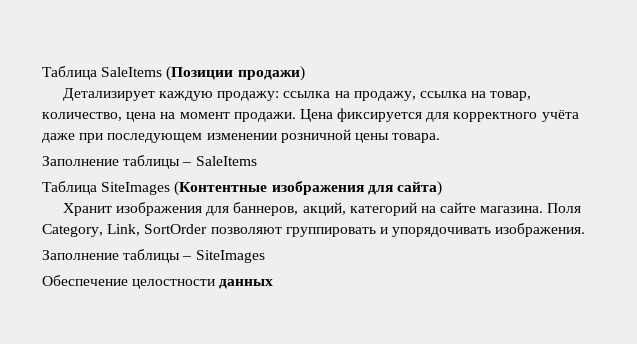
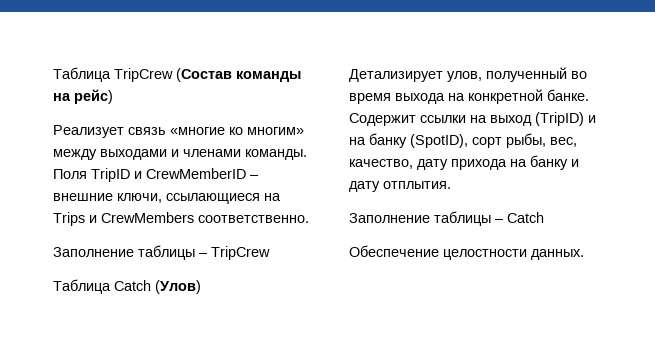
[42,66,305,81] [62,88,532,101] [42,108,579,122] [42,129,441,143] [42,155,257,169] [42,181,442,196] [62,202,582,216] [42,223,586,237] [42,249,265,263] Таблица SaleItems (Позиции продажи) // Детализирует каждую продажу: ссылка на продажу, ссылка на товар, количество, цена на момент продажи. Цена фиксируется для корректного учёта даже при последующем изменении розничной цены товара. // Заполнение таблицы – SaleItems // Таблица SiteImages (Контентные изображения для сайта) // Хранит изображения для баннеров, акций, категорий на сайте магазина. Поля Category, Link, SortOrder позволяют группировать и упорядочивать изображения. // Заполнение таблицы – SiteImages -> [53,67,301,82] [53,89,113,104] [53,125,304,138] [53,149,307,160] [53,168,259,182] [53,193,281,204] [53,212,309,226] [53,245,270,260] [53,279,201,294] [349,67,587,82] [349,89,589,104] [349,112,596,126] [349,133,577,148] [349,155,579,170] [349,181,451,192] [349,211,544,226] Таблица TripCrew (Состав команды на рейс) // Реализует связь «многие ко многим» между выходами и членами команды. Поля TripID и CrewMemberID – внешние ключи, ссылающиеся на Trips и CrewMembers соответственно. // Заполнение таблицы – TripCrew // Таблица Catch (Улов) // Детализирует улов, полученный во время выхода на конкретной банке. Содержит ссылки на выход (TripID) и на банку (SpotID), сорт рыбы, вес, качество, дату прихода на банку и дату отплытия. // Заполнение таблицы – Catch
[219,279,274,289] данных -> [531,249,584,260] данных.

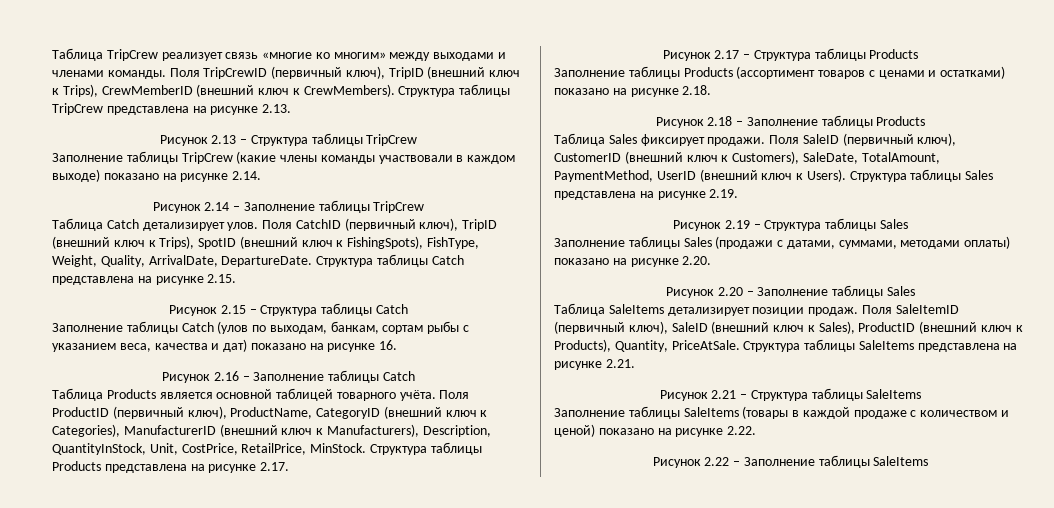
[176,68,301,82] [53,89,113,104] [53,125,124,138] (Состав команды на рейс) // Реализует -> [161,52,223,61] реализует
[91,168,259,182] [53,193,281,204] [53,212,309,226] [53,245,270,260] [53,279,201,294] [349,67,587,82] [349,89,589,104] [349,112,596,126] [349,133,577,148] [349,155,579,170] [349,181,451,192] [349,211,544,226] [349,245,584,260] TripID и CrewMemberID – внешние ключи, ссылающиеся на Trips и CrewMembers соответственно. // Заполнение таблицы – TripCrew // Таблица Catch (Улов) // Детализирует улов, полученный во время выхода на конкретной банке. Содержит ссылки на выход (TripID) и на банку (SpotID), сорт рыбы, вес, качество, дату прихода на банку и дату отплытия. // Заполнение таблицы – Catch // Обеспечение целостности данных. -> [203,66,521,79] [52,84,511,97] [52,103,292,115] [159,133,418,146] [52,151,516,164] [52,169,262,182] [152,200,425,213] [52,218,498,231] [52,236,480,249] [52,254,464,267] [52,274,237,285] [169,303,408,316] [52,321,470,334] [52,339,398,352] [162,370,415,383] [52,388,470,401] [52,406,488,419] [52,424,491,437] [52,442,482,455] [52,461,290,473] [662,48,919,61] [554,66,1006,79] [554,85,712,97] [655,115,926,128] [554,133,957,146] [554,151,940,164] [554,169,994,182] [554,189,739,200] [673,218,908,231] [554,236,1011,249] [554,256,712,267] [666,285,915,298] [554,303,959,316] [554,321,1023,334] [554,339,1018,352] [554,359,635,370] [659,388,922,401] [554,406,1010,419] [554,424,757,437] [652,455,929,468] TripCrewID (первичный ключ), TripID (внешний ключ к Trips), CrewMemberID (внешний ключ к CrewMembers). Структура таблицы TripCrew представлена на рисунке 2.13. // Рисунок 2.13 – Структура таблицы TripCrew // Заполнение таблицы TripCrew (какие члены команды участвовали в каждом выходе) показано на рисунке 2.14. // Рисунок 2.14 – Заполнение таблицы TripCrew // Таблица Catch детализирует улов. Поля CatchID (первичный ключ), TripID (внешний ключ к Trips), SpotID (внешний ключ к FishingSpots), FishType, Weight, Quality, ArrivalDate, DepartureDate. Структура таблицы Catch представлена на рисунке 2.15. // Рисунок 2.15 – Структура таблицы Catch // Заполнение таблицы Catch (улов по выходам, банкам, сортам рыбы с указанием веса, качества и дат) показано на рисунке 16. // Рисунок 2.16 – Заполнение таблицы Catch // Таблица Products является основной таблицей товарного учёта. Поля ProductID (первичный ключ), ProductName, CategoryID (внешний ключ к Categories), ManufacturerID (внешний ключ к Manufacturers), Description, QuantityInStock, Unit, CostPrice, RetailPrice, MinStock. Структура таблицы Products представлена на рисунке 2.17. // Рисунок 2.17 – Структура таблицы Products // Заполнение таблицы Products (ассортимент товаров с ценами и остатками) показано на рисунке 2.18. // Рисунок 2.18 – Заполнение таблицы Products // Таблица Sales фиксирует продажи. Поля SaleID (первичный ключ), CustomerID (внешний ключ к Customers), SaleDate, TotalAmount, PaymentMethod, UserID (внешний ключ к Users). Структура таблицы Sales представлена на рисунке 2.19. // Рисунок 2.19 – Структура таблицы Sales // Заполнение таблицы Sales (продажи с датами, суммами, методами оплаты) показано на рисунке 2.20. // Рисунок 2.20 – Заполнение таблицы Sales // Таблица SaleItems детализирует позиции продаж. Поля SaleItemID (первичный ключ), SaleID (внешний ключ к Sales), ProductID (внешний ключ к Products), Quantity, PriceAtSale. Структура таблицы SaleItems представлена на рисунке 2.21. // Рисунок 2.21 – Структура таблицы SaleItems // Заполнение таблицы SaleItems (товары в каждой продаже с количеством и ценой) показано на рисунке 2.22. // Рисунок 2.22 – Заполнение таблицы SaleItems

